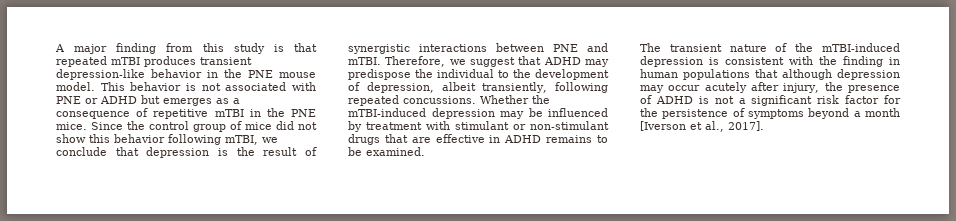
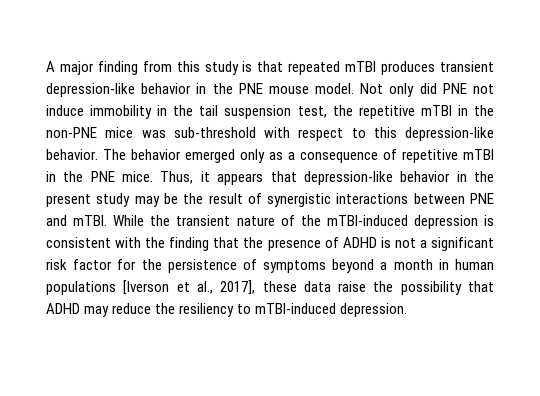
[100,82,316,91] [56,95,212,106] This behavior is not associated with PNE or ADHD but emerges -> [360,83,495,97] [46,105,494,119] [46,127,494,141] [46,149,265,163] Not only did PNE not induce immobility in the tail suspension test, the repetitive mTBI in the non-PNE mice was sub-threshold with respect to this depression-like behavior. The behavior emerged only
[91,121,317,132] [56,134,278,145] [56,147,228,158] Since the control group of mice did not show this behavior following mTBI, we conclude that depression is -> [160,171,495,185] [46,193,178,207] Thus, it appears that depression-like behavior in the present study may be
[385,56,609,67] [348,69,609,80] [348,82,608,93] [348,95,550,106] [348,108,608,119] [348,121,609,132] [348,134,608,145] [348,147,425,156] [640,43,661,52] Therefore, we suggest that ADHD may predispose the individual to the development of depression, albeit transiently, following repeated concussions. Whether the mTBI-induced depression may be influenced by treatment with stimulant or non-stimulant drugs that are effective in ADHD remains to be examined. // The -> [113,215,171,226] While the
[889,57,900,65] [640,69,900,80] [640,82,820,93] in human populations that although depression may occur acutely after injury, -> [213,237,240,248] that
[640,121,764,132] [Iverson et al., 2017]. -> [438,259,495,270] [46,280,495,295] [46,303,408,317] in human populations [Iverson et al., 2017], these data raise the possibility that ADHD may reduce the resiliency to mTBI-induced depression.

